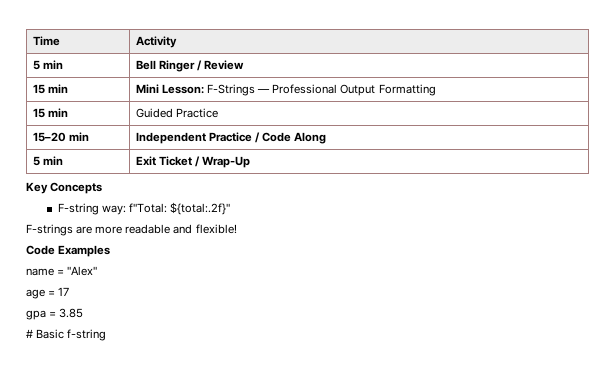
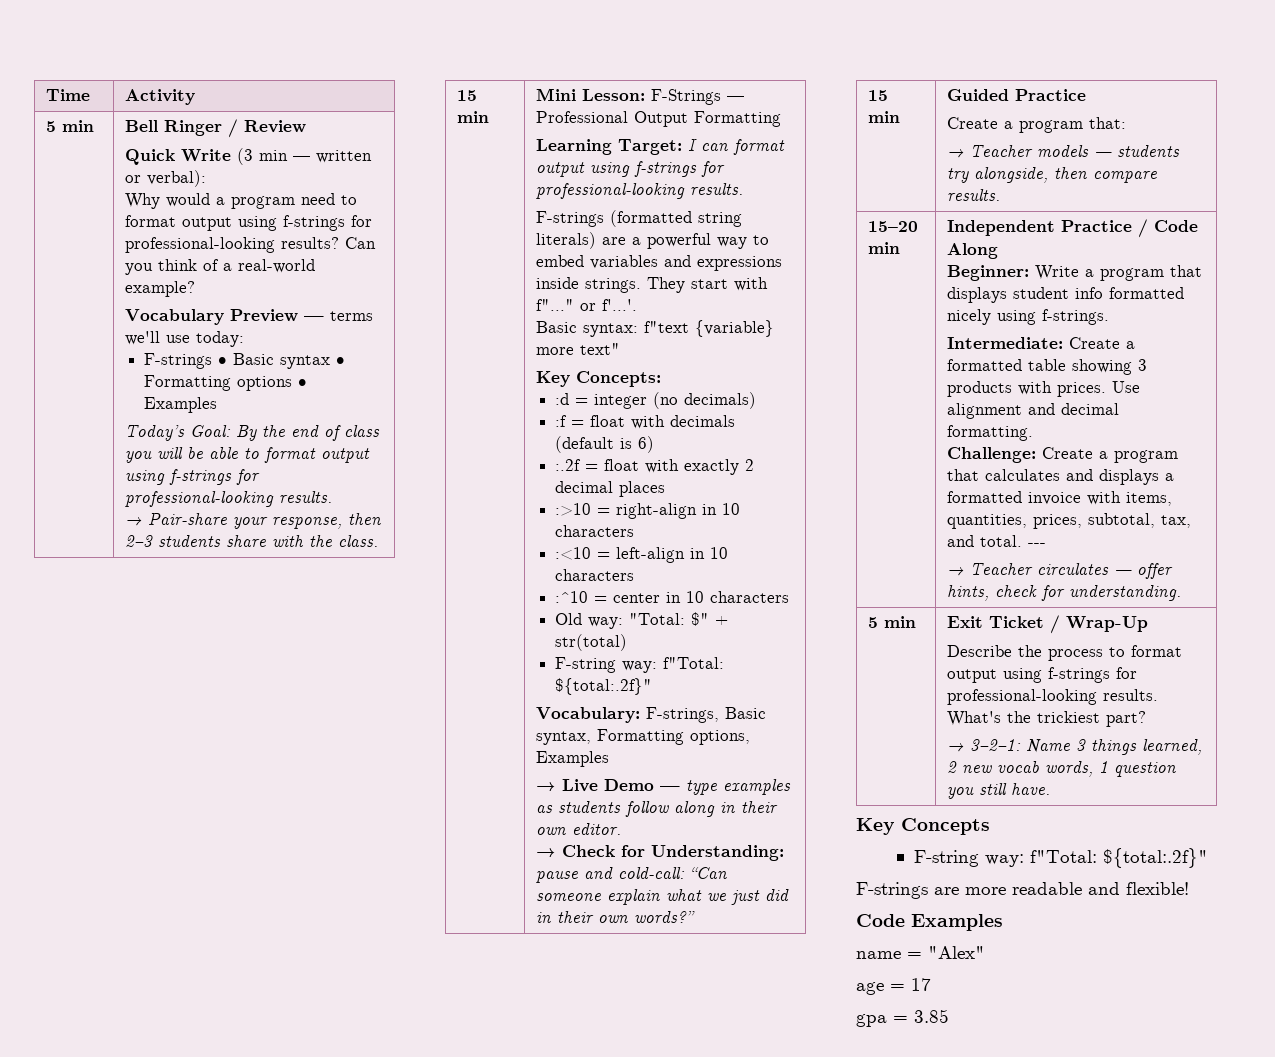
(245, 65) none -> [125,148,373,165] [125,170,207,187] [125,193,358,209] [125,215,373,231] [125,237,377,253] [125,259,316,275] [125,281,196,297] [125,309,374,325] [125,331,245,347] [144,353,346,369] [144,375,308,391] [144,397,218,413] [125,425,381,441] [125,447,371,463] [125,469,261,485] [125,491,333,507] [125,513,382,529] [125,535,379,547] // Quick Write (3 min — written or verbal): // Why would a program need to format output using f-strings for professional-looking results? Can you think of a real-world example? // Vocabulary Preview — terms we'll use today: // F-strings • Basic syntax • Formatting options • Examples // Today’s Goal: By the end of class you will be able to format output using f-strings for professional-looking results. // → Pair-share your response, then 2–3 students share with the class.
[32,108,69,118] [135,108,219,118] // 15 min | Guided Practice -> [536,139,786,155] [536,161,726,177] [536,183,744,199] [536,210,743,227] [536,232,770,249] [536,255,783,271] [536,277,769,293] [536,299,638,311] [536,320,775,337] [536,343,621,355] [536,371,662,387] [555,392,757,409] [555,415,736,429] [555,436,655,453] [555,459,755,475] [555,481,666,497] [555,503,741,519] [555,525,635,537] [555,547,729,563] [555,569,635,581] [555,591,790,603] [555,612,729,629] [555,634,628,651] [555,657,725,673] [555,678,653,695] [536,707,767,723] [536,729,751,745] [536,751,610,767] [536,779,792,795] [536,801,779,817] [536,823,622,835] [536,845,785,861] [536,867,728,883] [536,889,790,905] [536,911,696,923] [868,90,889,101] [868,111,901,123] [947,89,1087,101] [947,117,1127,133] [947,145,1181,158] [947,167,1158,183] [947,189,1001,201] // Learning Target: I can format output using f-strings for professional-looking results. // F-strings (formatted string literals) are a powerful way to embed variables and expressions inside strings. They start with f"..." or f'...'. // Basic syntax: f"text {variable} more text" // Key Concepts: // :d = integer (no decimals) // :f = float with decimals (default is 6) // :.2f = float with exactly 2 decimal places // :>10 = right-align in 10 characters // :<10 = left-align in 10 characters // :^10 = center in 10 characters // Old way: "Total: $" + str(total) // F-string way: f"Total: ${total:.2f}" // Vocabulary: F-strings, Basic syntax, Formatting options, Examples // → Live Demo — type examples as students follow along in their own editor. // → Check for Understanding: pause and cold-call: “Can someone explain what we just did in their own words?” // 15 min | Guided Practice // Create a program that: // → Teacher models — students try alongside, then compare results.
(327, 138) none -> [947,265,1203,281] [947,287,1185,303] [947,309,1110,325] [947,337,1136,349] [947,359,1148,375] [947,381,1141,397] [947,403,1120,419] [947,425,1034,441] [947,447,1179,463] [947,469,1175,485] [947,491,1173,506] [947,513,1192,529] [947,535,1047,547] [947,563,1174,579] [947,585,1182,601] // Beginner: Write a program that displays student info formatted nicely using f-strings. // Intermediate: Create a formatted table showing 3 products with prices. Use alignment and decimal formatting. // Challenge: Create a program that calculates and displays a formatted invoice with items, quantities, prices, subtotal, tax, and total. --- // → Teacher circulates — offer hints, check for understanding.
(251, 162) none -> [947,645,1183,661] [947,667,1138,683] [947,689,1159,705] [947,711,1147,727] [947,739,1203,755] [947,761,1177,777] [947,783,1051,799] // Describe the process to format output using f-strings for professional-looking results. What's the trickiest part? // → 3–2–1: Name 3 things learned, 2 new vocab words, 1 question you still have.
[26,329,107,341] // # Basic f-string -> (949, 1016) none

